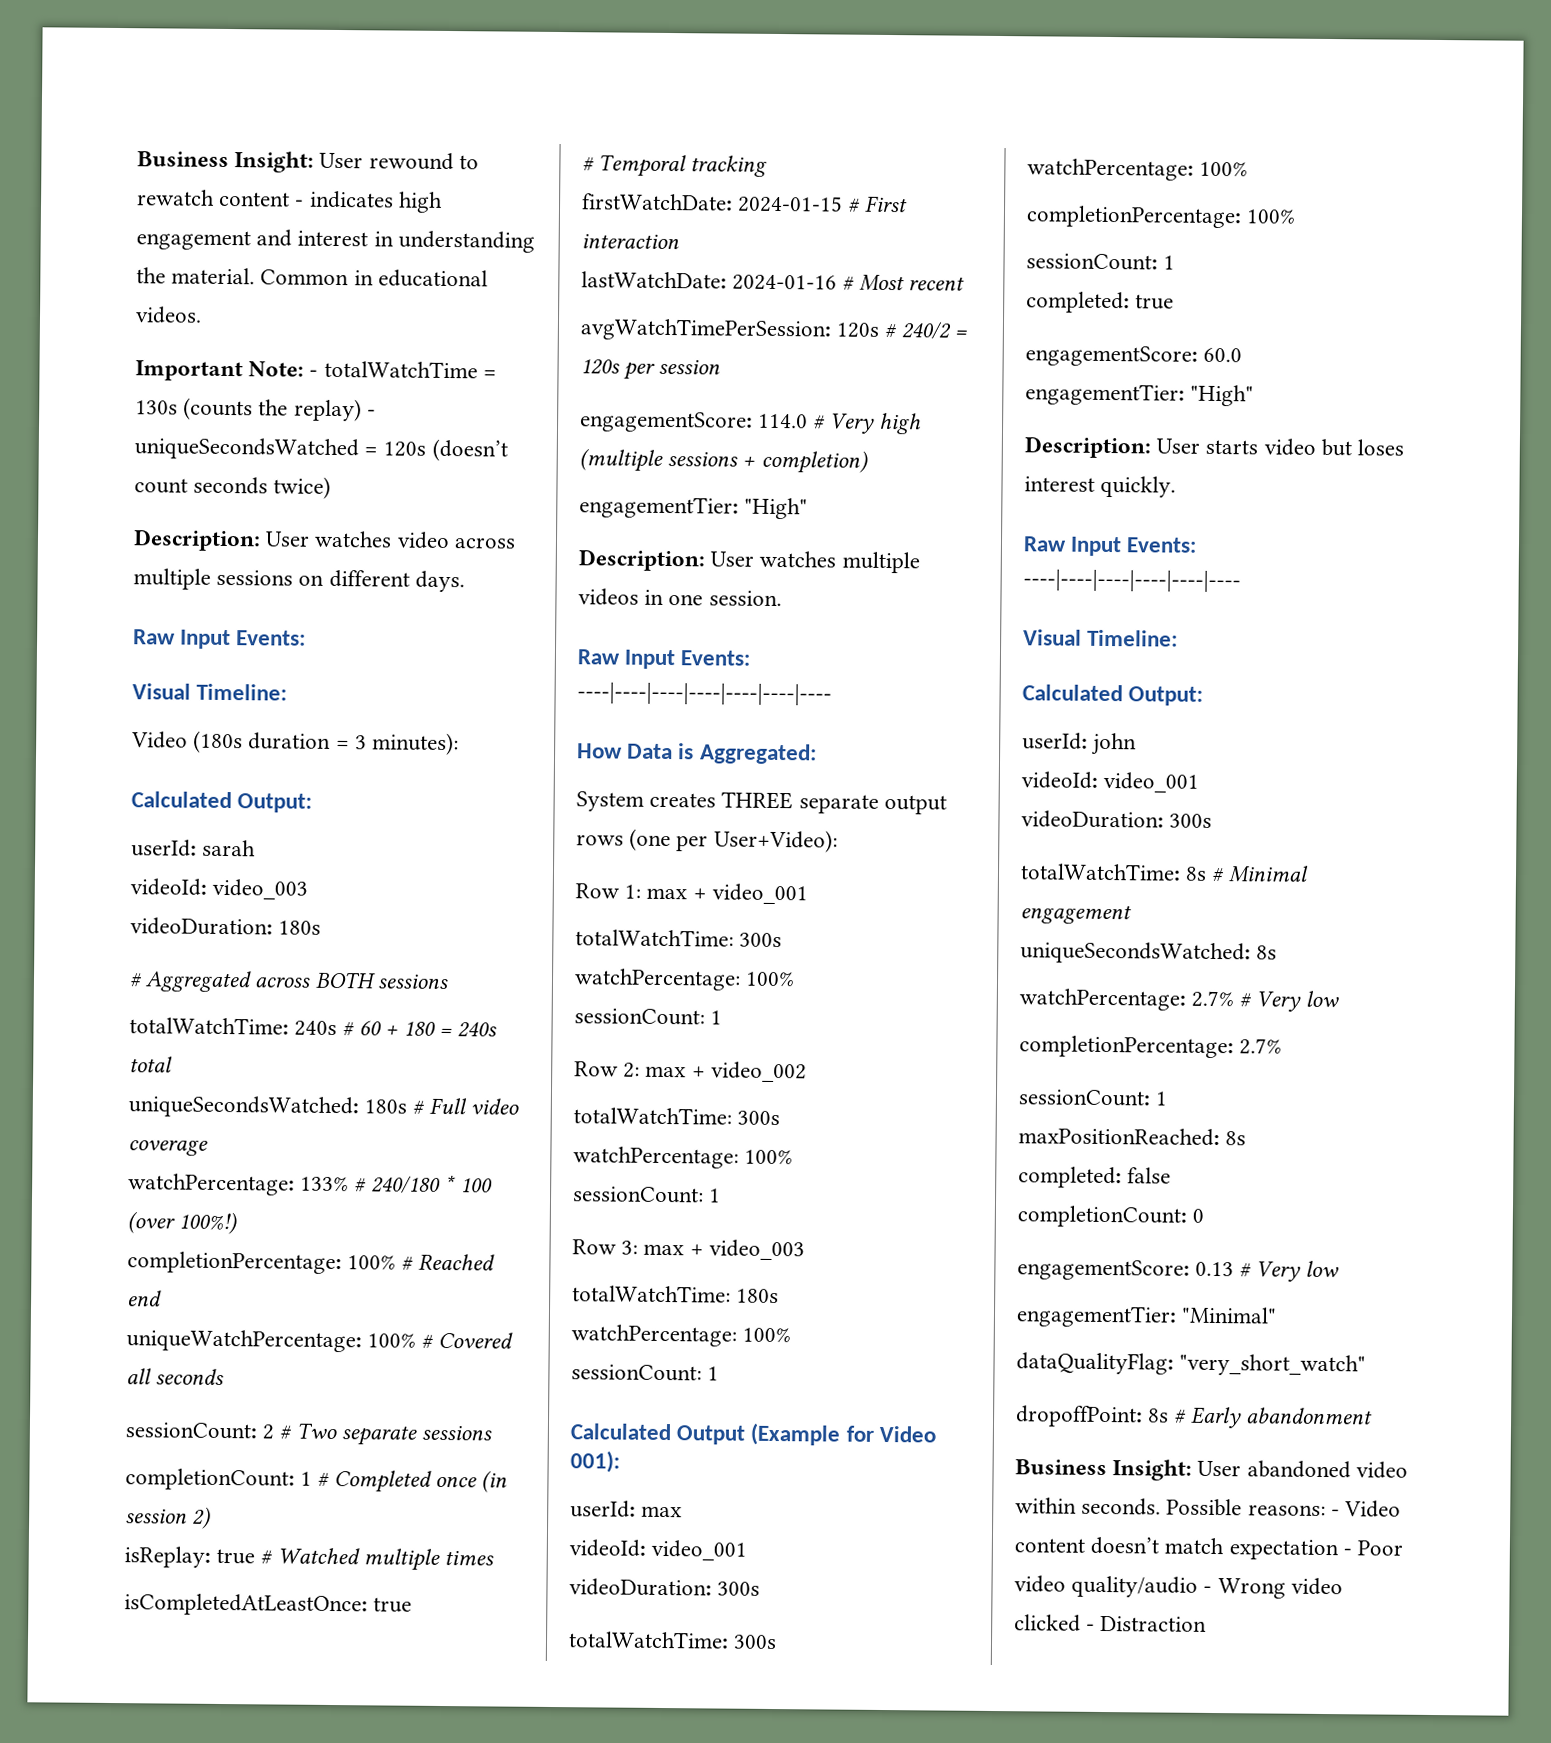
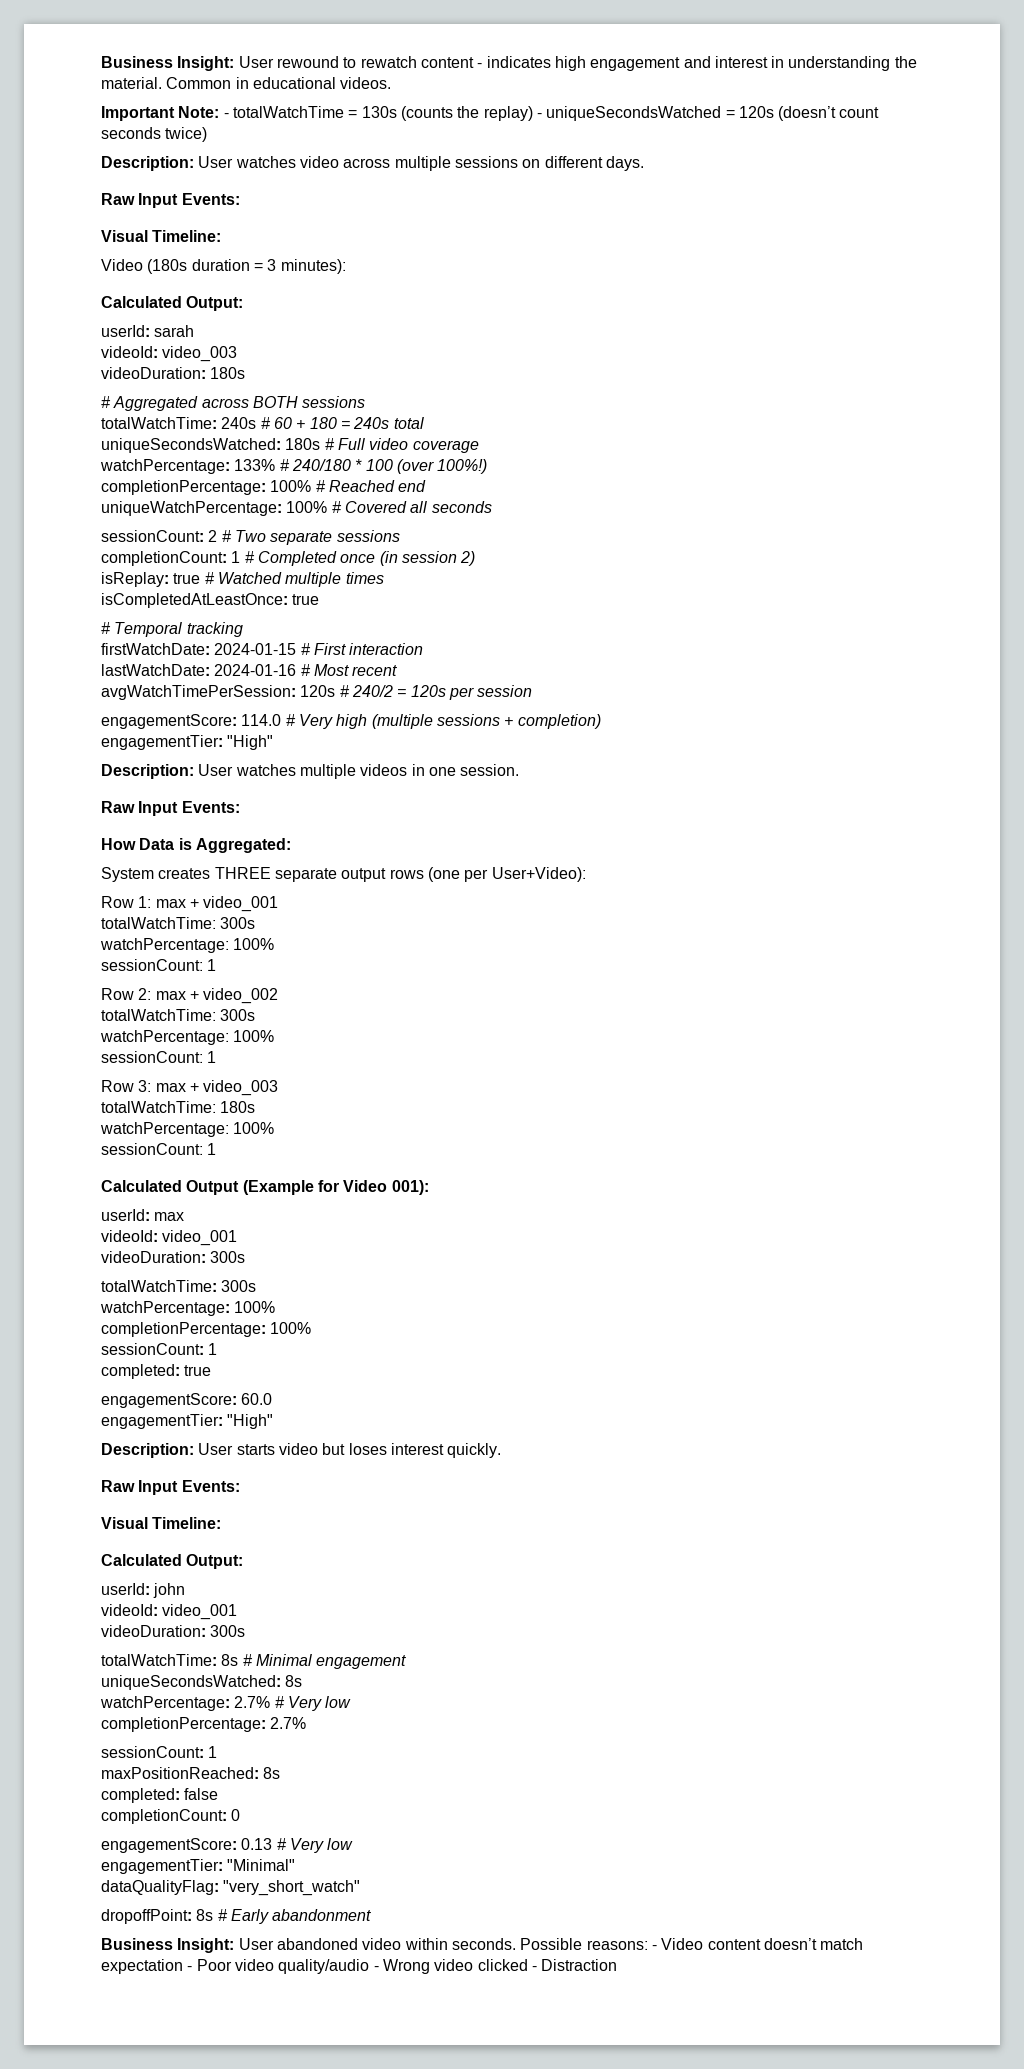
[577,682,832,706] // ----|----|----|----|----|----|---- -> (240, 807) none
[1023,569,1241,593] // ----|----|----|----|----|---- -> (240, 1486) none

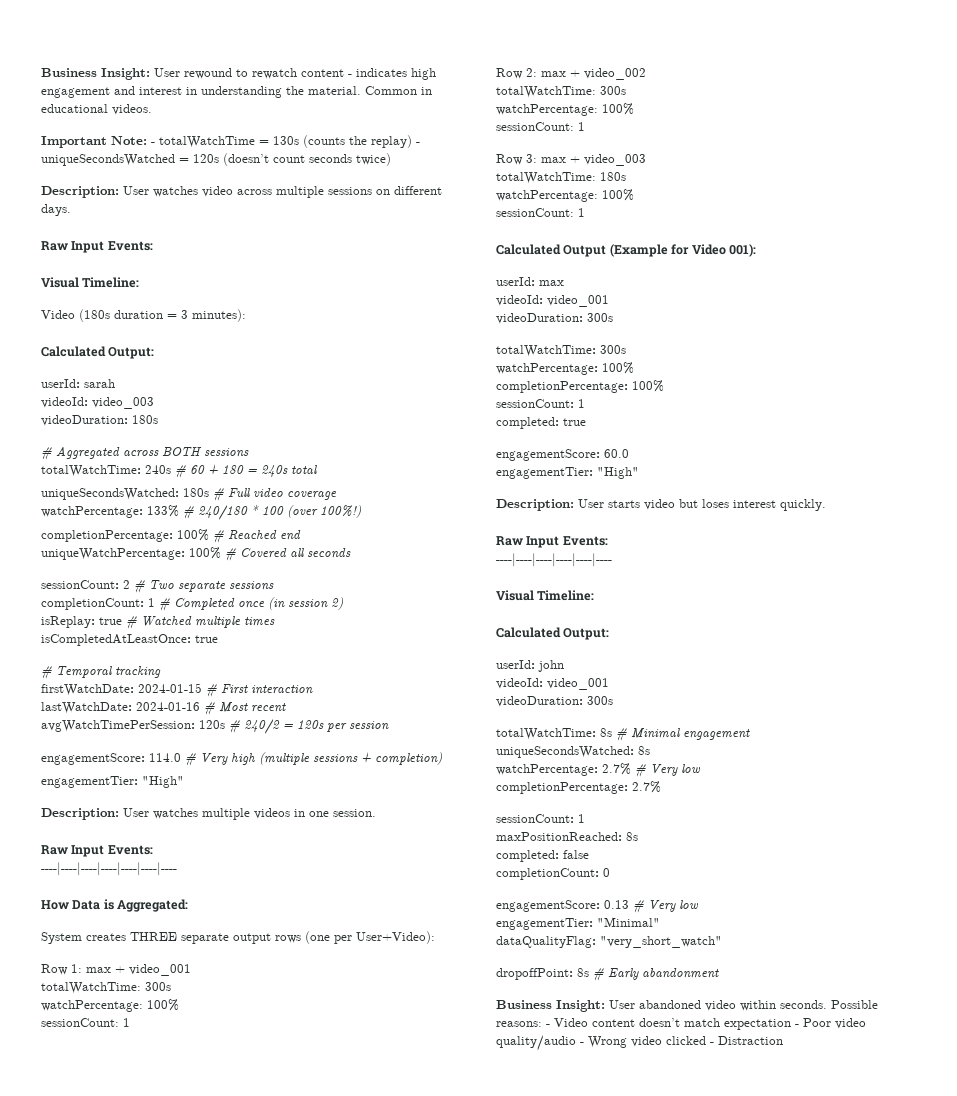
(240, 807) none -> [41,862,177,876] // ----|----|----|----|----|----|----
(240, 1486) none -> [496,553,612,567] // ----|----|----|----|----|----

